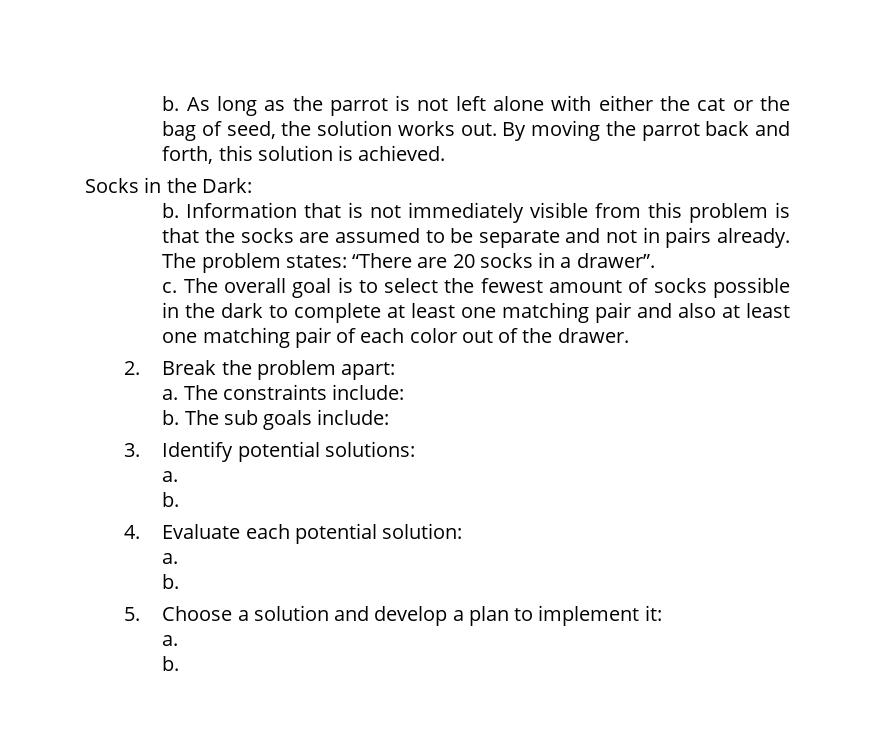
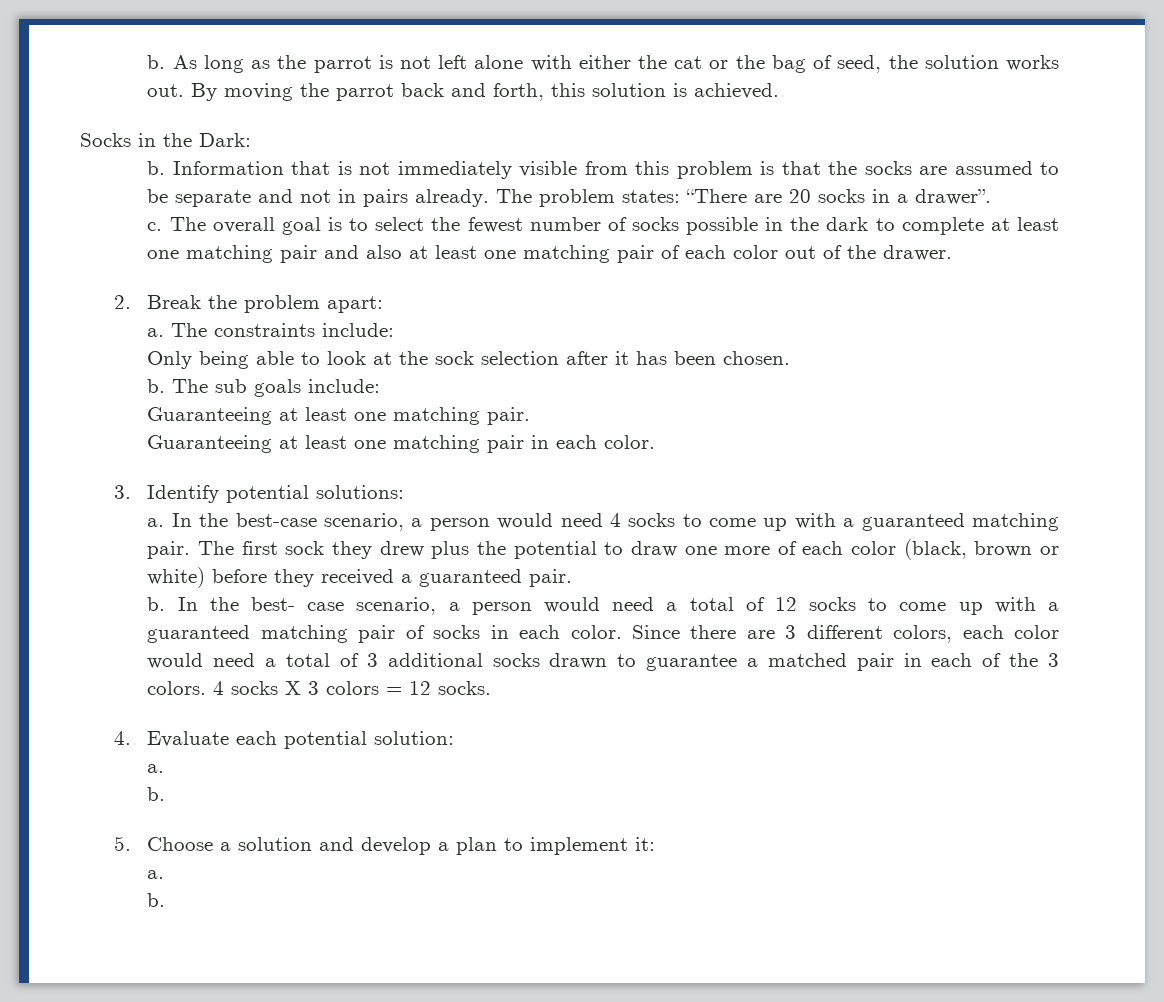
[549,280,623,293] amount -> [529,217,601,231] number
(405, 392) none -> [147,351,791,369] // Only being able to look at the sock selection after it has been chosen.
(390, 417) none -> [147,407,531,425] [147,435,656,453] // Guaranteeing at least one matching pair. // Guaranteeing at least one matching pair in each color.
[162,492,180,507] // b. -> [171,513,1059,531] [147,539,1059,560] [147,567,573,588] [147,597,1059,615] [147,625,1059,643] [147,653,1060,671] [147,681,492,695] In the best-case scenario, a person would need 4 socks to come up with a guaranteed matching pair. The first sock they drew plus the potential to draw one more of each color (black, brown or white) before they received a guaranteed pair. // b. In the best- case scenario, a person would need a total of 12 socks to come up with a guaranteed matching pair of socks in each color. Since there are 3 different colors, each color would need a total of 3 additional socks drawn to guarantee a matched pair in each of the 3 colors. 4 socks X 3 colors = 12 socks.

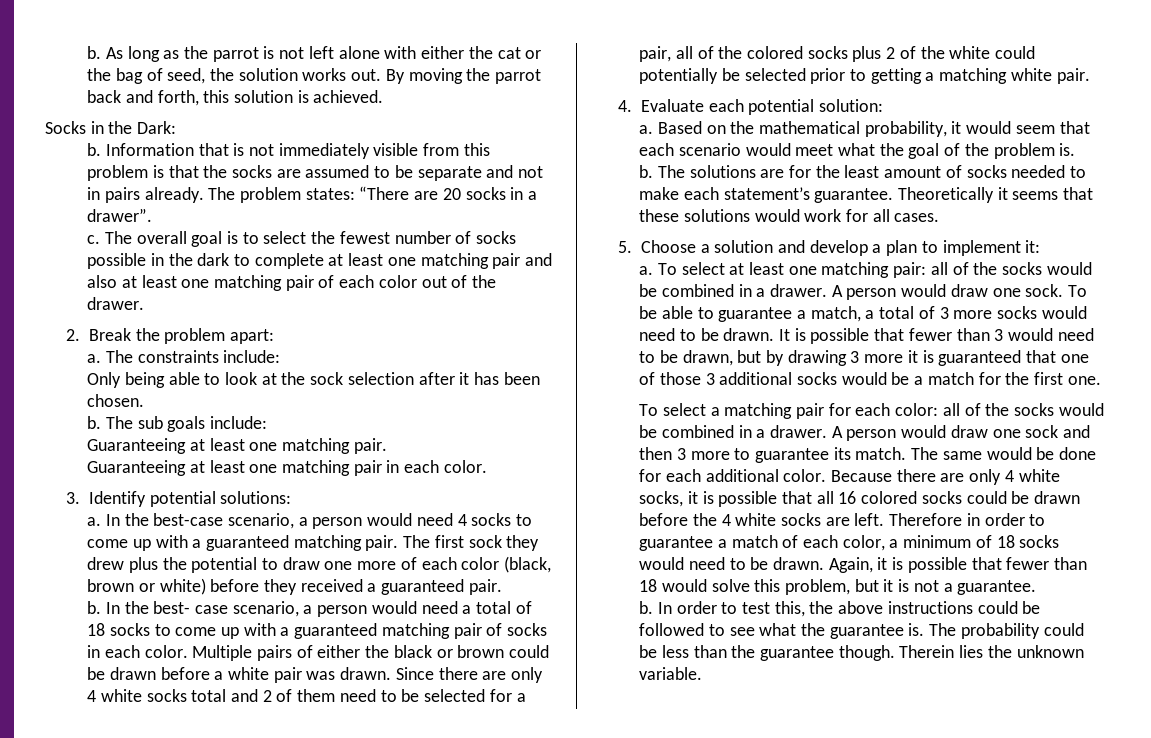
[774,597,797,611] 12 -> [87,623,106,636] 18
[631,625,1059,643] [147,653,1060,671] [147,681,492,695] Since there are 3 different colors, each color would need a total of 3 additional socks drawn to guarantee a matched pair in each of the 3 colors. 4 socks X 3 colors = 12 socks. -> [192,645,550,661] [87,667,544,683] [87,689,526,702] [639,46,1036,62] [639,68,1090,84] Multiple pairs of either the black or brown could be drawn before a white pair was drawn. Since there are only 4 white socks total and 2 of them need to be selected for a pair, all of the colored socks plus 2 of the white could potentially be selected prior to getting a matching white pair.
[147,787,166,801] // b. -> [657,121,1090,137] [639,143,1076,159] [639,165,1087,178] [639,187,1094,203] [639,209,940,222] Based on the mathematical probability, it would seem that each scenario would meet what the goal of the problem is. // b. The solutions are for the least amount of socks needed to make each statement’s guarantee. Theoretically it seems that these solutions would work for all cases.
[147,893,166,907] // b. -> [657,262,1092,278] [639,284,1088,300] [639,306,1087,322] [639,328,1094,344] [639,350,1089,366] [639,372,1101,385] [639,403,1104,419] [639,425,1091,441] [639,447,1097,463] [639,469,1060,485] [639,491,1081,507] [639,513,1046,526] [639,535,1060,551] [639,557,1088,573] [639,579,1037,595] [639,601,1041,617] [639,623,1084,639] [639,645,1084,661] [639,667,703,680] To select at least one matching pair: all of the socks would be combined in a drawer. A person would draw one sock. To be able to guarantee a match, a total of 3 more socks would need to be drawn. It is possible that fewer than 3 would need to be drawn, but by drawing 3 more it is guaranteed that one of those 3 additional socks would be a match for the first one. // To select a matching pair for each color: all of the socks would be combined in a drawer. A person would draw one sock and then 3 more to guarantee its match. The same would be done for each additional color. Because there are only 4 white socks, it is possible that all 16 colored socks could be drawn before the 4 white socks are left. Therefore in order to guarantee a match of each color, a minimum of 18 socks would need to be drawn. Again, it is possible that fewer than 18 would solve this problem, but it is not a guarantee. // b. In order to test this, the above instructions could be followed to see what the guarantee is. The probability could be less than the guarantee though. Therein lies the unknown variable.

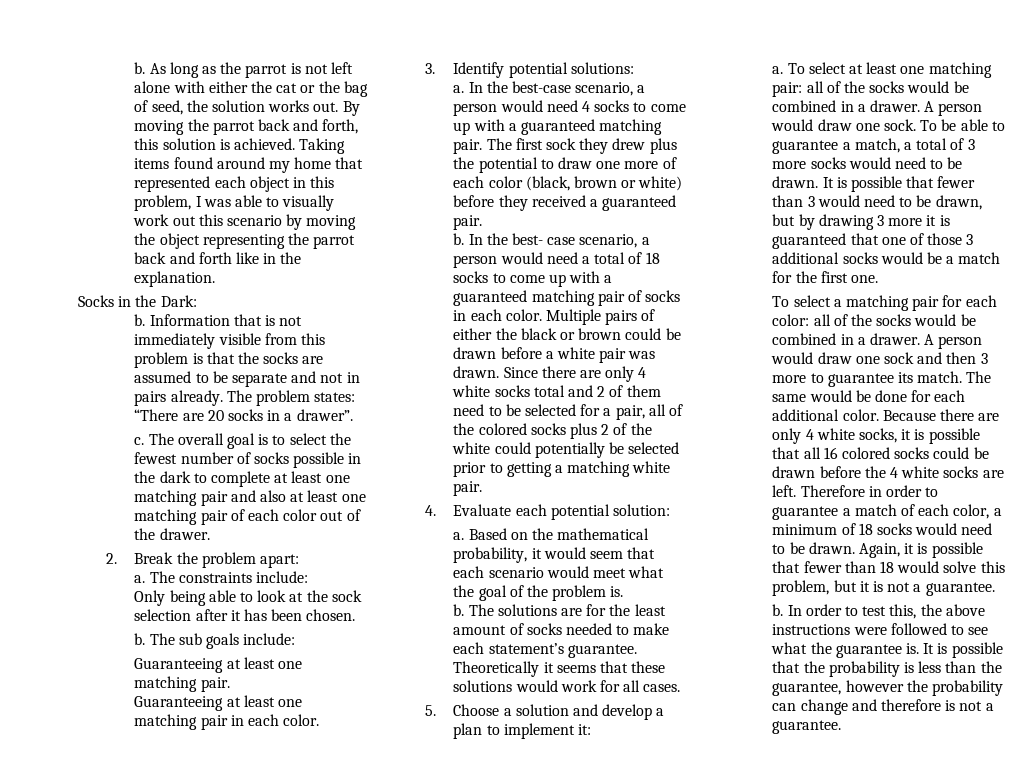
(384, 96) none -> [299,138,346,154] [134,157,364,173] [134,176,335,192] [134,195,335,211] [133,214,357,230] [134,233,356,249] [134,252,302,264] [134,271,216,287] Taking items found around my home that represented each object in this problem, I was able to visually work out this scenario by moving the object representing the parrot back and forth like in the explanation.
[977,601,1041,614] could be -> [853,627,887,635] were
[929,623,1084,639] [639,645,1084,661] [639,667,703,680] The probability could be less than the guarantee though. Therein lies the unknown variable. -> [923,642,1003,658] [772,661,1002,677] [772,680,1004,696] [772,699,994,715] [772,720,842,734] It is possible that the probability is less than the guarantee, however the probability can change and therefore is not a guarantee.

